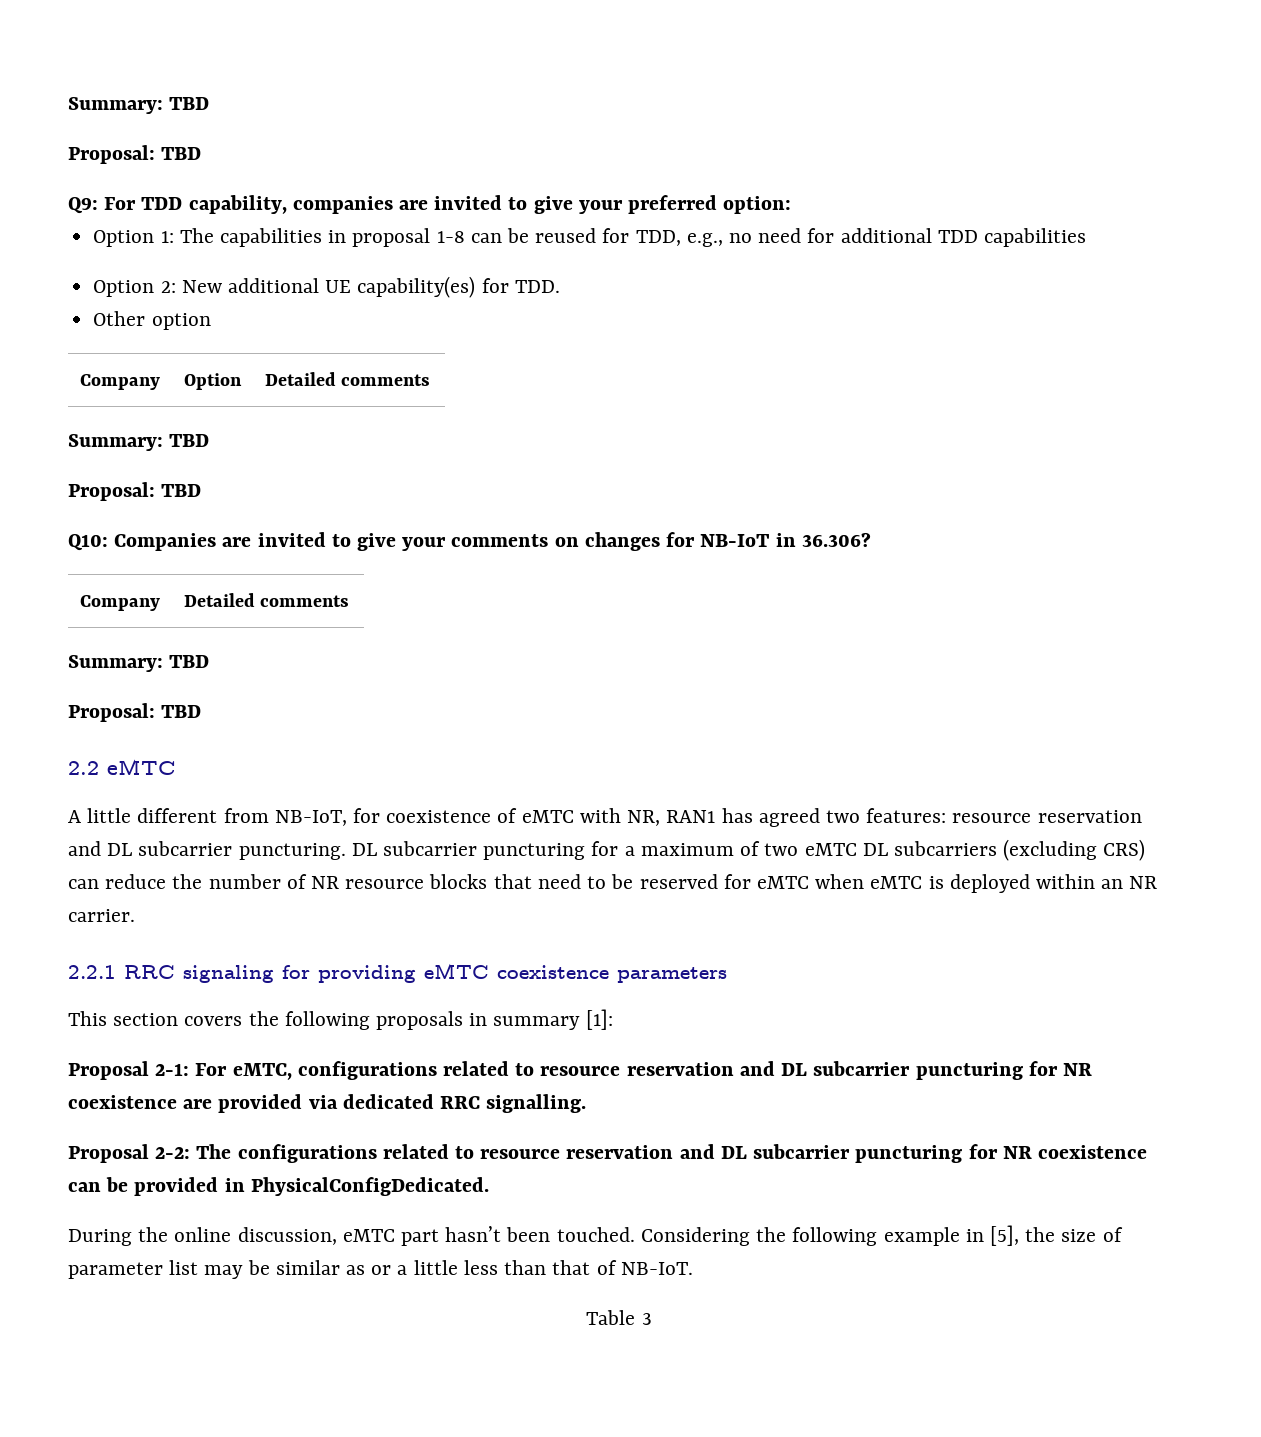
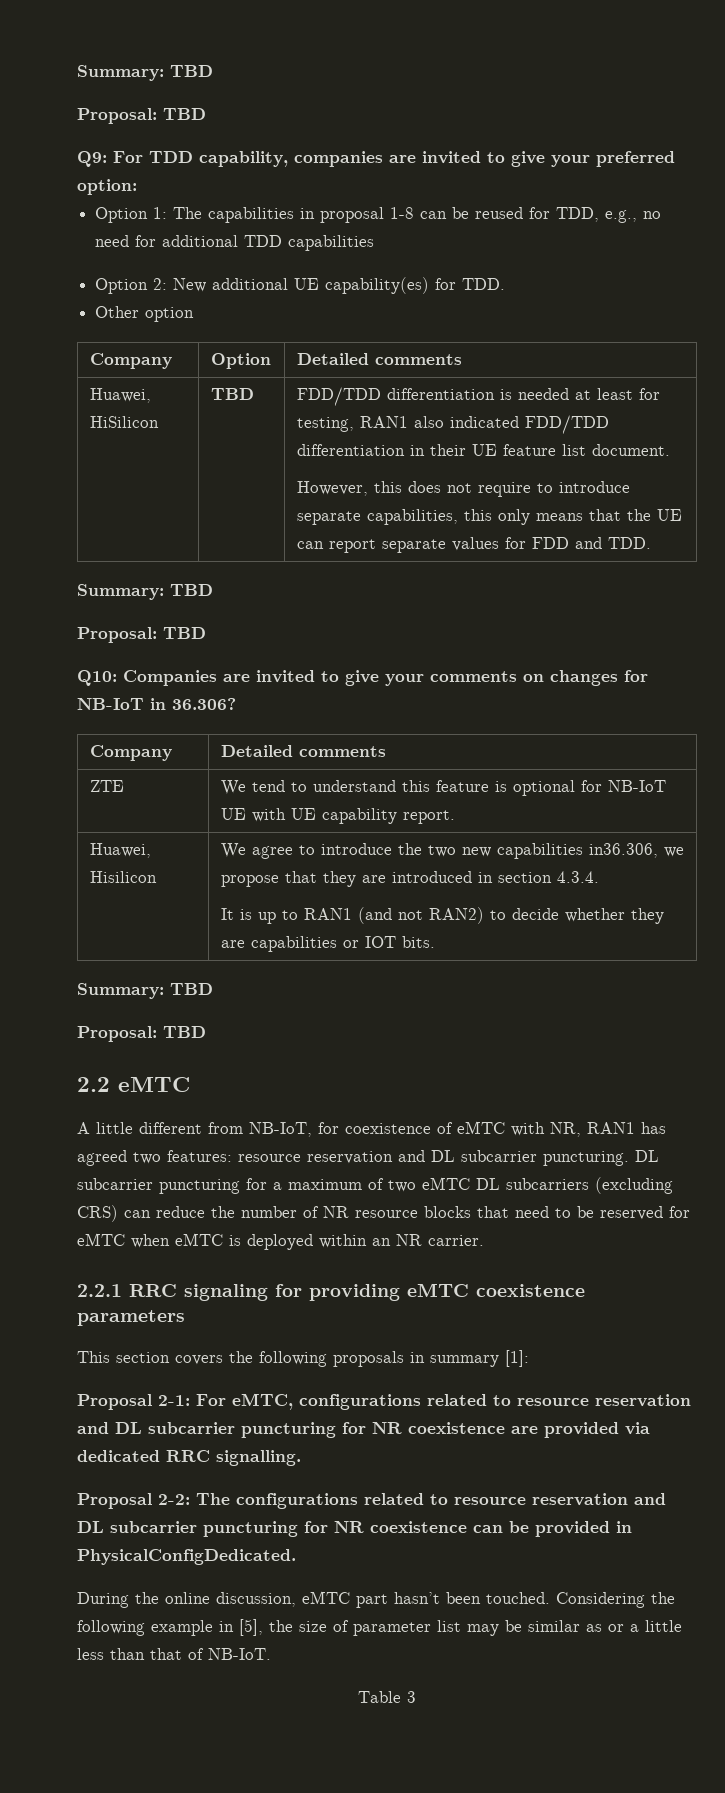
(431, 380) none -> [89,388,151,403] [89,416,159,428] [210,388,254,400] [296,387,660,406] [296,415,609,434] [296,444,670,456] [296,481,630,497] [296,509,682,525] [296,537,651,553] // Huawei, HiSilicon | TBD | FDD/TDD differentiation is needed at least for testing, RAN1 also indicated FDD/TDD differentiation in their UE feature list document. // However, this does not require to introduce separate capabilities, this only means that the UE can report separate values for FDD and TDD.
(350, 601) none -> [89,780,124,792] [220,780,666,796] [220,808,455,824] [89,843,151,858] [89,871,157,883] [220,843,684,859] [220,871,599,887] [220,907,664,924] [220,936,435,952] // ZTE | We tend to understand this feature is optional for NB-IoT UE with UE capability report. // Huawei, Hisilicon | We agree to introduce the two new capabilities in36.306, we propose that they are introduced in section 4.3.4. // It is up to RAN1 (and not RAN2) to decide whether they are capabilities or IOT bits.

